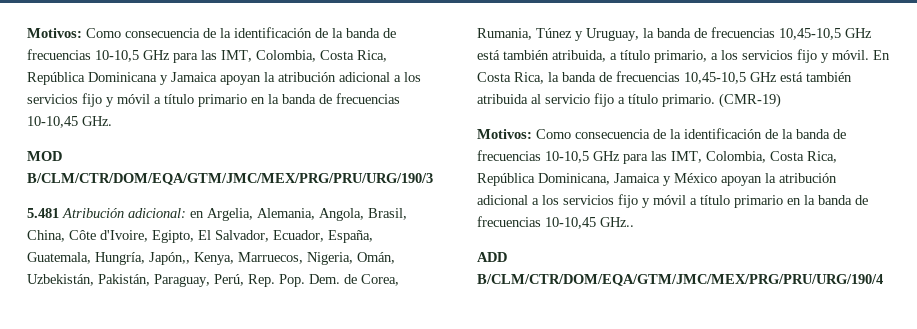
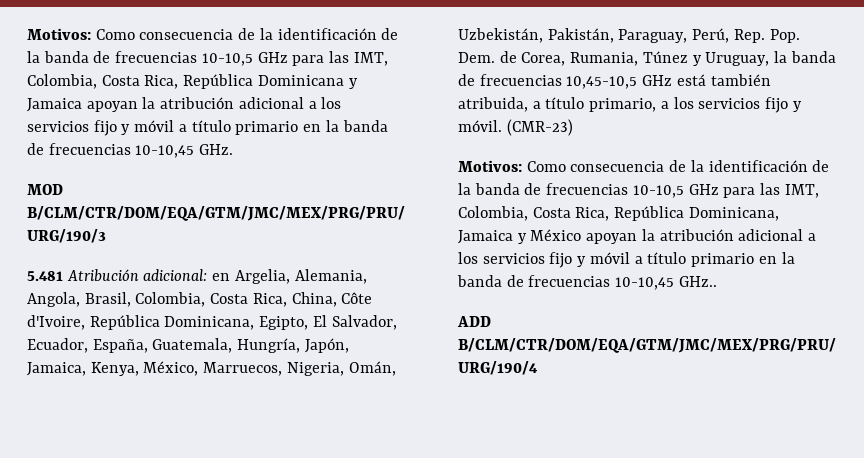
(407, 214) none -> [135,292,287,307] Colombia, Costa Rica,
(148, 236) none -> [89,315,255,330] República Dominicana,
[149,252,234,265] Japón,, Kenya, -> [304,338,349,353] [27,361,199,376] Japón, Jamaica, Kenya, México,
[873,50,890,60] [477,71,852,84] [477,93,781,108] En Costa Rica, la banda de frecuencias 10,45-10,5 GHz está también atribuida al servicio fijo a título primario. (CMR-19) -> [506,119,573,136] (CMR-23)

